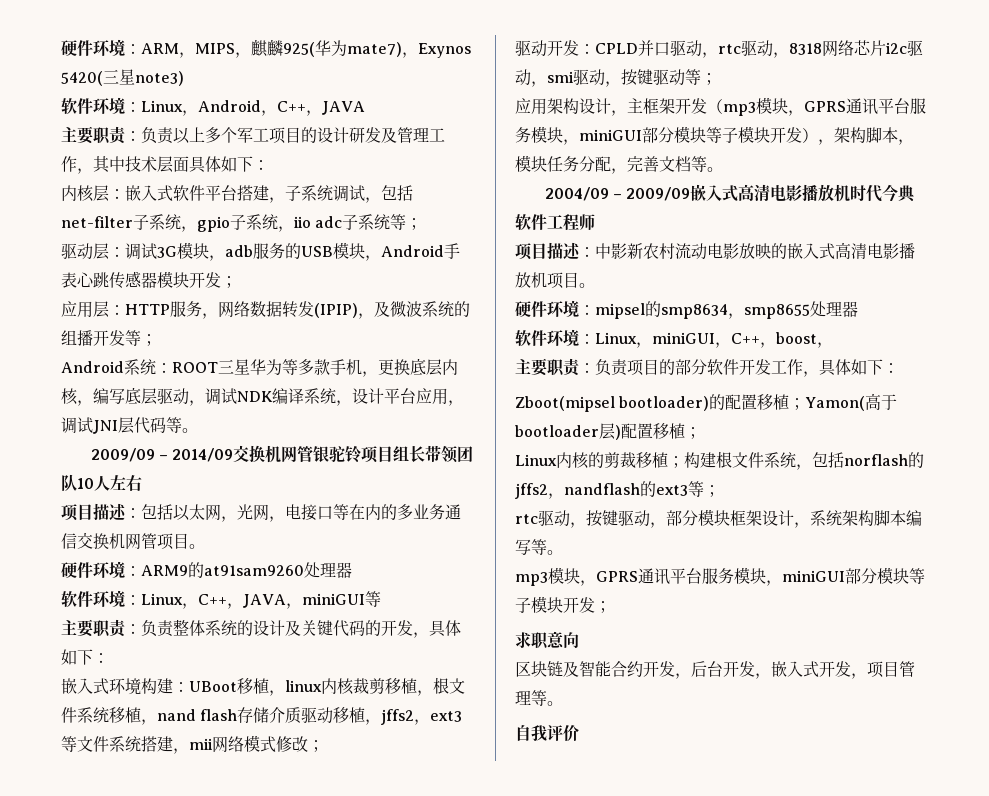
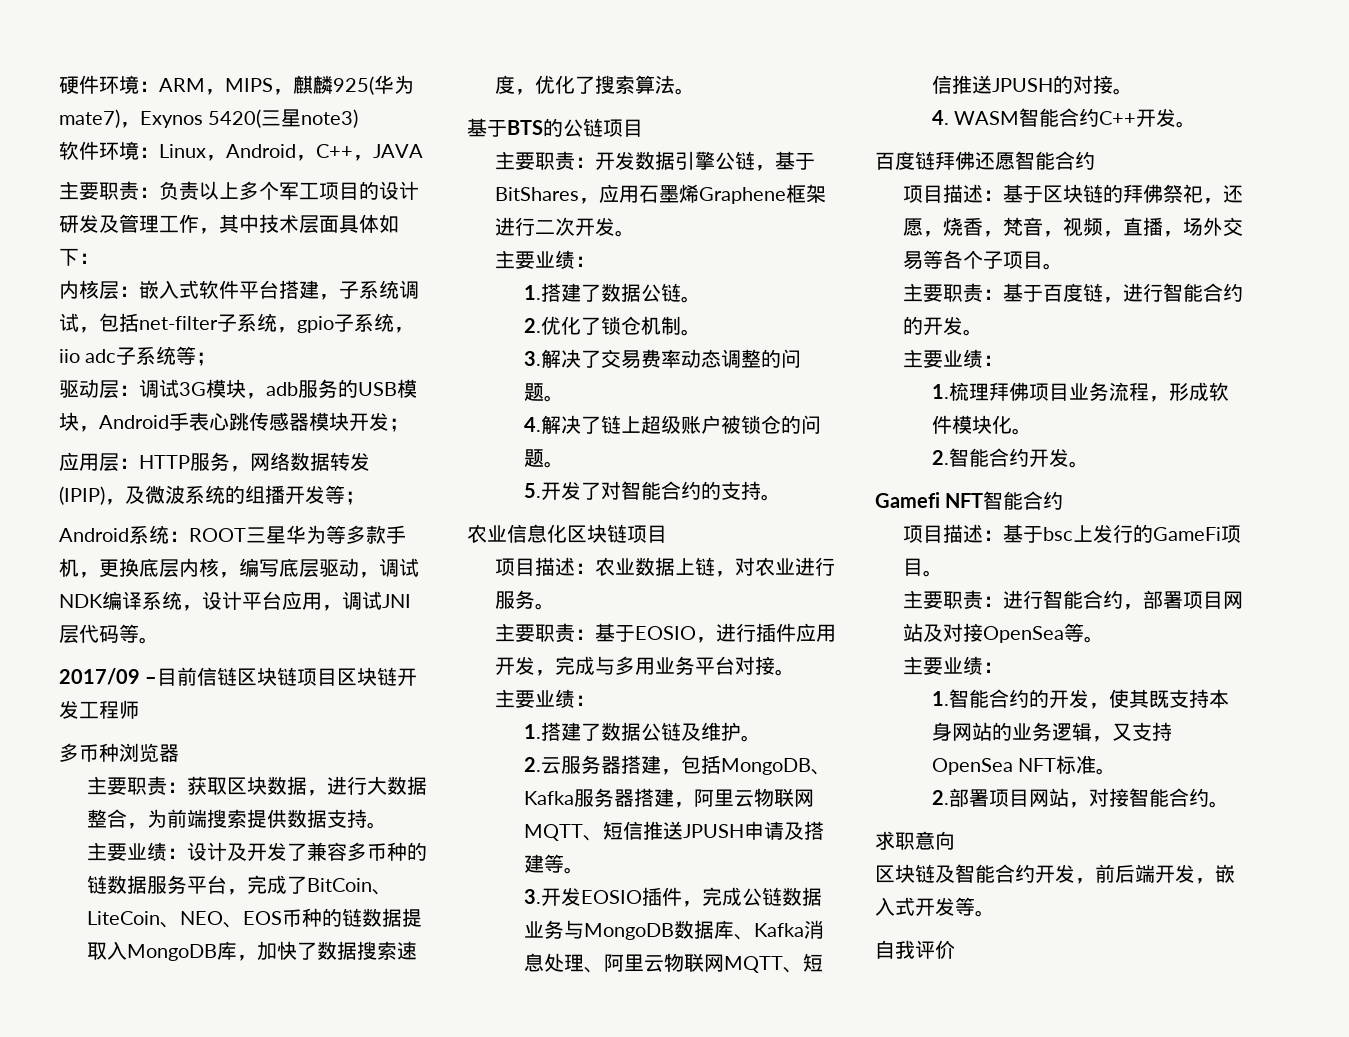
[90,445,474,463] [61,474,142,491] [61,503,461,522] [61,532,205,550] [61,561,352,578] [61,590,381,609] [61,619,461,638] [61,649,109,665] [61,677,465,696] [61,707,463,725] [61,735,324,754] [515,40,923,58] [515,69,717,87] [515,97,926,116] [515,126,914,145] [515,155,723,174] [544,184,917,203] [515,214,595,231] [515,242,915,260] [515,272,595,289] [515,300,858,319] [515,329,833,348] [515,358,899,377] [515,393,898,412] [515,423,701,440] [515,451,924,470] [515,481,720,499] [515,509,922,528] [515,539,563,555] [515,567,925,586] [515,596,611,613] 2009/09 – 2014/09交换机网管银驼铃项目组长带领团队10人左右 // 项目描述：包括以太网，光网，电接口等在内的多业务通信交换机网管项目。 // 硬件环境：ARM9的at91sam9260处理器 // 软件环境：Linux，C++，JAVA，miniGUI等 // 主要职责：负责整体系统的设计及关键代码的开发，具体如下： // 嵌入式环境构建：UBoot移植，linux内核裁剪移植，根文件系统移植，nand flash存储介质驱动移植，jffs2，ext3等文件系统搭建，mii网络模式修改； // 驱动开发：CPLD并口驱动，rtc驱动，8318网络芯片i2c驱动，smi驱动，按键驱动等； // 应用架构设计，主框架开发（mp3模块，GPRS通讯平台服务模块，miniGUI部分模块等子模块开发），架构脚本，模块任务分配，完善文档等。 // 2004/09 – 2009/09嵌入式高清电影播放机时代今典软件工程师 // 项目描述：中影新农村流动电影放映的嵌入式高清电影播放机项目。 // 硬件环境：mipsel的smp8634，smp8655处理器 // 软件环境：Linux，miniGUI，C++，boost， // 主要职责：负责项目的部分软件开发工作，具体如下： // Zboot(mipsel bootloader)的配置移植；Yamon(高于bootloader层)配置移植； // Linux内核的剪裁移植；构建根文件系统，包括norflash的jffs2，nandflash的ext3等； // rtc驱动，按键驱动，部分模块框架设计，系统架构脚本编写等。 // mp3模块，GPRS通讯平台服务模块，miniGUI部分模块等子模块开发； -> [59,667,418,686] [59,700,139,719] [59,743,179,762] [87,776,428,796] [87,809,388,829] [87,842,428,861] [87,875,393,895] [87,908,423,928] [87,941,418,961] [495,75,696,95] [467,118,643,137] [495,151,816,171] [495,184,827,204] [495,217,636,237] [495,250,596,269] [523,283,701,303] [523,316,701,336] [523,349,801,369] [523,383,564,402] [523,415,821,434] [523,449,564,468] [523,481,781,501] [467,524,667,543] [495,557,836,577] [495,590,556,610] [495,623,837,643] [495,656,796,676] [495,689,596,708] [523,722,761,742] [523,755,831,775] [523,788,814,808] [523,821,824,841] [523,854,584,874] [523,887,822,907] [523,920,824,940] [523,953,823,973] [931,75,1133,95] [931,108,1197,128] [875,151,1095,170] [903,184,1244,204] [903,217,1244,237] [903,250,1064,270] [903,283,1244,303] [903,316,984,336] [903,349,1004,368] [931,382,1229,402] [931,415,1032,435] [931,448,1089,468] [875,491,1064,510] [903,524,1242,543] [903,558,944,577] [903,590,1244,610] [903,623,1105,643] [903,656,1004,675] [931,689,1229,709] [931,722,1172,742] [931,755,1117,775] [931,788,1229,808] 2017/09 –目前信链区块链项目区块链开发工程师 // 多币种浏览器 // 主要职责：获取区块数据，进行大数据整合，为前端搜索提供数据支持。 // 主要业绩：设计及开发了兼容多币种的链数据服务平台，完成了BitCoin、LiteCoin、NEO、EOS币种的链数据提取入MongoDB库，加快了数据搜索速度，优化了搜索算法。 // 基于BTS的公链项目 // 主要职责：开发数据引擎公链，基于BitShares，应用石墨烯Graphene框架进行二次开发。 // 主要业绩： // 1.搭建了数据公链。 // 2.优化了锁仓机制。 // 3.解决了交易费率动态调整的问题。 // 4.解决了链上超级账户被锁仓的问题。 // 5.开发了对智能合约的支持。 // 农业信息化区块链项目 // 项目描述：农业数据上链，对农业进行服务。 // 主要职责：基于EOSIO，进行插件应用开发，完成与多用业务平台对接。 // 主要业绩： // 1.搭建了数据公链及维护。 // 2.云服务器搭建，包括MongoDB、Kafka服务器搭建，阿里云物联网MQTT、短信推送JPUSH申请及搭建等。 // 3.开发EOSIO插件，完成公链数据业务与MongoDB数据库、Kafka消息处理、阿里云物联网MQTT、短信推送JPUSH的对接。 // 4. WASM智能合约C++开发。 // 百度链拜佛还愿智能合约 // 项目描述：基于区块链的拜佛祭祀，还愿，烧香，梵音，视频，直播，场外交易等各个子项目。 // 主要职责：基于百度链，进行智能合约的开发。 // 主要业绩： // 1.梳理拜佛项目业务流程，形成软件模块化。 // 2.智能合约开发。 // Gamefi NFT智能合约 // 项目描述：基于bsc上发行的GameFi项目。 // 主要职责：进行智能合约，部署项目网站及对接OpenSea等。 // 主要业绩： // 1.智能合约的开发，使其既支持本身网站的业务逻辑，又支持OpenSea NFT标准。 // 2.部署项目网站，对接智能合约。
[691,661,723,677] 后台 -> [1095,864,1155,883] 前后端
[851,661,915,679] [515,690,531,705] ，项目管理 -> (955, 906) none

